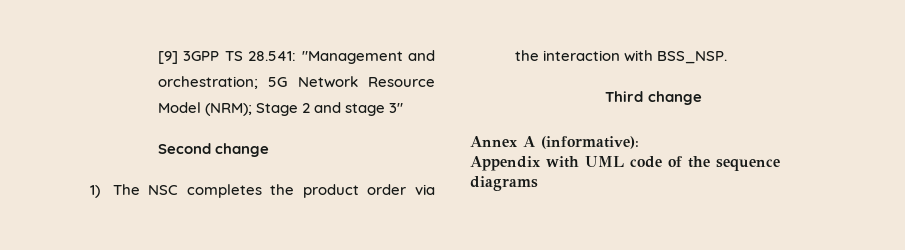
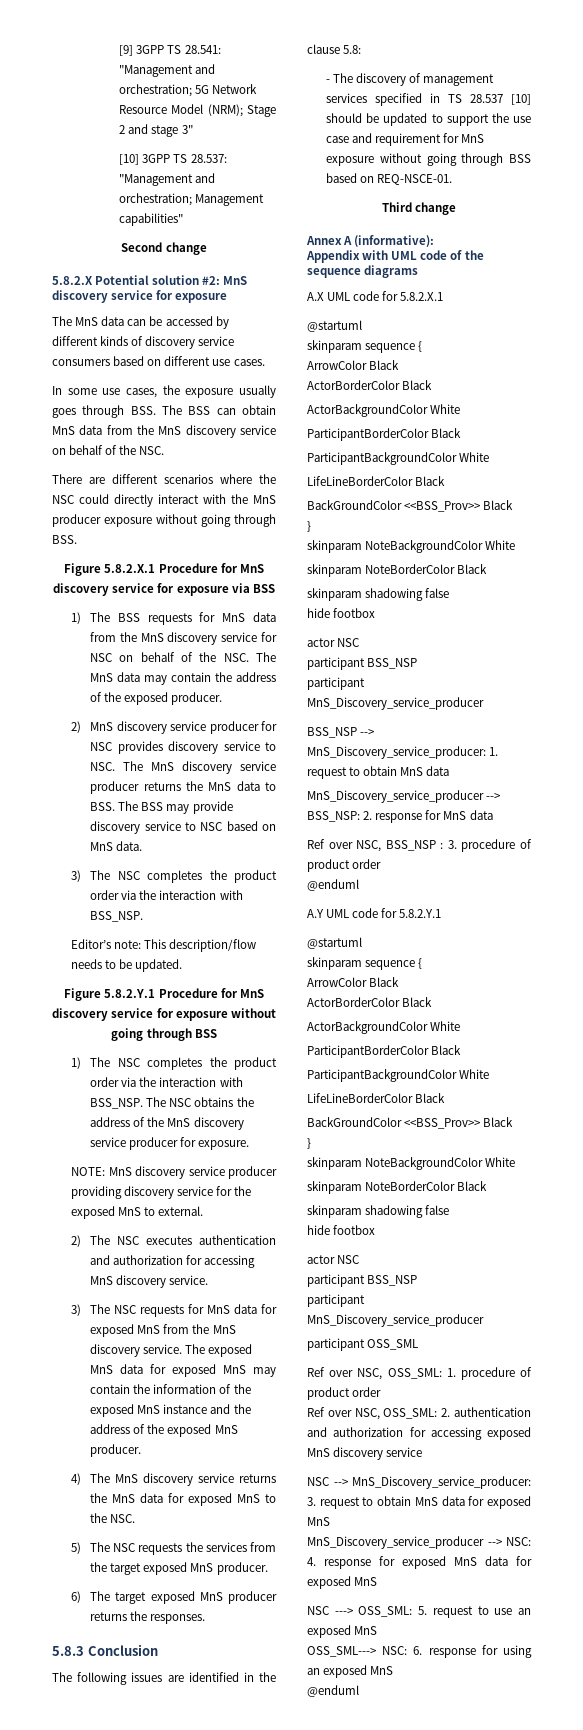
[157,143,269,157] [90,185,101,198] Second change // 1) -> [119,154,227,165] [119,173,216,186] [119,193,265,206] [119,213,184,226] [121,242,207,255] [52,275,248,285] [52,290,228,303] [52,316,229,329] [52,336,235,349] [52,356,265,366] [52,385,276,398] [52,405,276,418] [52,425,276,438] [52,445,165,455] [52,474,276,484] [52,494,276,507] [52,514,276,527] [52,535,77,544] [64,563,264,576] [53,583,275,596] [71,612,276,625] [90,632,277,645] [90,652,277,662] [90,672,276,685] [90,692,223,705] [71,721,277,734] [90,741,276,754] [90,761,276,774] [90,781,276,794] [90,801,233,814] [90,821,276,834] [90,841,143,851] [71,870,82,882] [10] 3GPP TS 28.537: "Management and orchestration; Management capabilities" // Second change // 5.8.2.X Potential solution #2: MnS discovery service for exposure // The MnS data can be accessed by different kinds of discovery service consumers based on different use cases. // In some use cases, the exposure usually goes through BSS. The BSS can obtain MnS data from the MnS discovery service on behalf of the NSC. // There are different scenarios where the NSC could directly interact with the MnS producer exposure without going through BSS. // Figure 5.8.2.X.1 Procedure for MnS discovery service for exposure via BSS // 1) The BSS requests for MnS data from the MnS discovery service for NSC on behalf of the NSC. The MnS data may contain the address of the exposed producer. // 2) MnS discovery service producer for NSC provides discovery service to NSC. The MnS discovery service producer returns the MnS data to BSS. The BSS may provide discovery service to NSC based on MnS data. // 3)
(728, 57) none -> [71,939,257,952] [71,959,183,972] [64,988,264,1001] [52,1008,276,1021] [111,1028,217,1041] [71,1057,277,1070] [90,1077,243,1087] [90,1097,254,1109] [90,1117,244,1130] [90,1137,250,1150] [71,1166,277,1179] [71,1186,252,1199] [71,1206,204,1219] [71,1235,276,1247] [90,1255,256,1268] [90,1275,209,1288] [71,1304,277,1317] [90,1324,236,1337] [90,1344,253,1357] [90,1364,276,1377] [90,1384,251,1394] [90,1404,251,1417] [90,1424,238,1437] [90,1444,142,1457] [71,1473,276,1486] [90,1493,276,1506] [90,1513,136,1523] [71,1542,276,1555] [90,1562,268,1575] [71,1591,277,1604] [90,1611,206,1624] [52,1644,158,1656] [52,1672,276,1685] [307,44,362,54] [326,73,495,86] [326,93,531,106] [326,113,531,126] [326,133,485,146] [326,153,531,166] [326,173,453,185] // Editor’s note: This description/flow needs to be updated. // Figure 5.8.2.Y.1 Procedure for MnS discovery service for exposure without going through BSS // 1) The NSC completes the product order via the interaction with BSS_NSP. The NSC obtains the address of the MnS discovery service producer for exposure. // NOTE: MnS discovery service producer providing discovery service for the exposed MnS to external. // 2) The NSC executes authentication and authorization for accessing MnS discovery service. // 3) The NSC requests for MnS data for exposed MnS from the MnS discovery service. The exposed MnS data for exposed MnS may contain the information of the exposed MnS instance and the address of the exposed MnS producer. // 4) The MnS discovery service returns the MnS data for exposed MnS to the NSC. // 5) The NSC requests the services from the target exposed MnS producer. // 6) The target exposed MnS producer returns the responses. // 5.8.3 Conclusion // The following issues are identified in the clause 5.8: // - The discovery of management services specified in TS 28.537 [10] should be updated to support the use case and requirement for MnS exposure without going through BSS based on REQ-NSCE-01.
(538, 183) none -> [307,291,444,301] [307,320,362,332] [307,340,423,353] [307,360,400,370] [307,380,433,390] [307,404,461,417] [307,428,462,441] [307,452,490,465] [307,476,446,486] [307,500,514,512] [307,521,311,532] [307,540,516,553] [307,564,488,577] [307,588,450,601] [307,608,376,618] [307,638,360,647] [307,657,418,670] [307,677,365,690] [307,697,484,710] [307,727,375,738] [307,746,499,759] [307,766,450,779] [307,790,501,803] [307,810,493,823] [307,839,532,852] [307,859,382,872] [307,879,359,891] [307,908,442,918] [307,937,362,949] [307,957,423,970] [307,977,400,987] [307,997,433,1007] [307,1021,461,1034] [307,1045,462,1058] [307,1069,490,1082] [307,1093,446,1103] [307,1117,514,1129] [307,1138,311,1149] [307,1157,516,1170] [307,1181,488,1194] [307,1205,450,1218] [307,1225,376,1235] [307,1255,360,1264] [307,1274,418,1287] [307,1294,365,1307] [307,1314,484,1327] [307,1338,419,1351] [307,1367,532,1380] [307,1387,382,1400] [307,1407,531,1420] [307,1427,531,1440] [307,1447,423,1460] [307,1476,531,1489] [307,1496,531,1509] [307,1517,330,1526] [307,1536,531,1549] [307,1556,532,1569] [307,1576,378,1589] [307,1606,531,1618] [307,1625,378,1638] [307,1645,532,1658] [307,1665,394,1678] [307,1685,359,1697] // A.X UML code for 5.8.2.X.1 // @startuml // skinparam sequence { // ArrowColor Black // ActorBorderColor Black // ActorBackgroundColor White // ParticipantBorderColor Black // ParticipantBackgroundColor White // LifeLineBorderColor Black // BackGroundColor <<BSS_Prov>> Black // } // skinparam NoteBackgroundColor White // skinparam NoteBorderColor Black // skinparam shadowing false // hide footbox // actor NSC // participant BSS_NSP // participant MnS_Discovery_service_producer // BSS_NSP --> MnS_Discovery_service_producer: 1. request to obtain MnS data // MnS_Discovery_service_producer --> BSS_NSP: 2. response for MnS data // Ref over NSC, BSS_NSP : 3. procedure of product order // @enduml // A.Y UML code for 5.8.2.Y.1 // @startuml // skinparam sequence { // ArrowColor Black // ActorBorderColor Black // ActorBackgroundColor White // ParticipantBorderColor Black // ParticipantBackgroundColor White // LifeLineBorderColor Black // BackGroundColor <<BSS_Prov>> Black // } // skinparam NoteBackgroundColor White // skinparam NoteBorderColor Black // skinparam shadowing false // hide footbox // actor NSC // participant BSS_NSP // participant MnS_Discovery_service_producer // participant OSS_SML // Ref over NSC, OSS_SML: 1. procedure of product order // Ref over NSC, OSS_SML: 2. authentication and authorization for accessing exposed MnS discovery service // NSC --> MnS_Discovery_service_producer: 3. request to obtain MnS data for exposed MnS // MnS_Discovery_service_producer --> NSC: 4. response for exposed MnS data for exposed MnS // NSC ---> OSS_SML: 5. request to use an exposed MnS // OSS_SML---> NSC: 6. response for using an exposed MnS // @enduml

